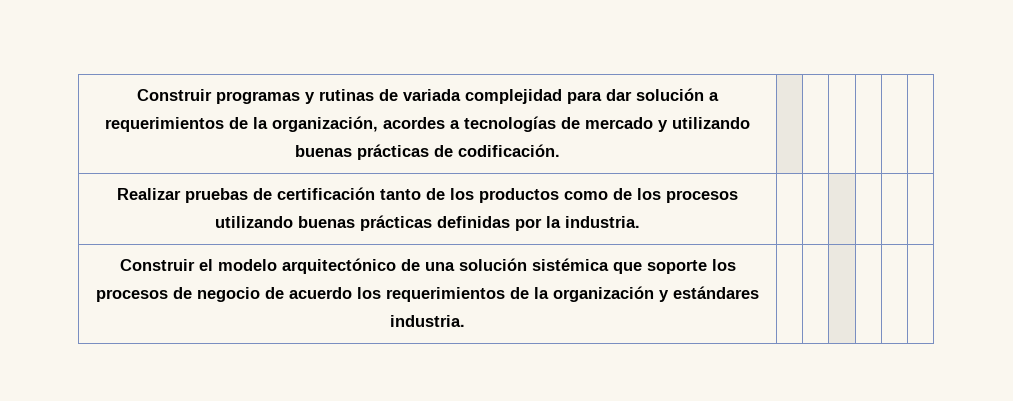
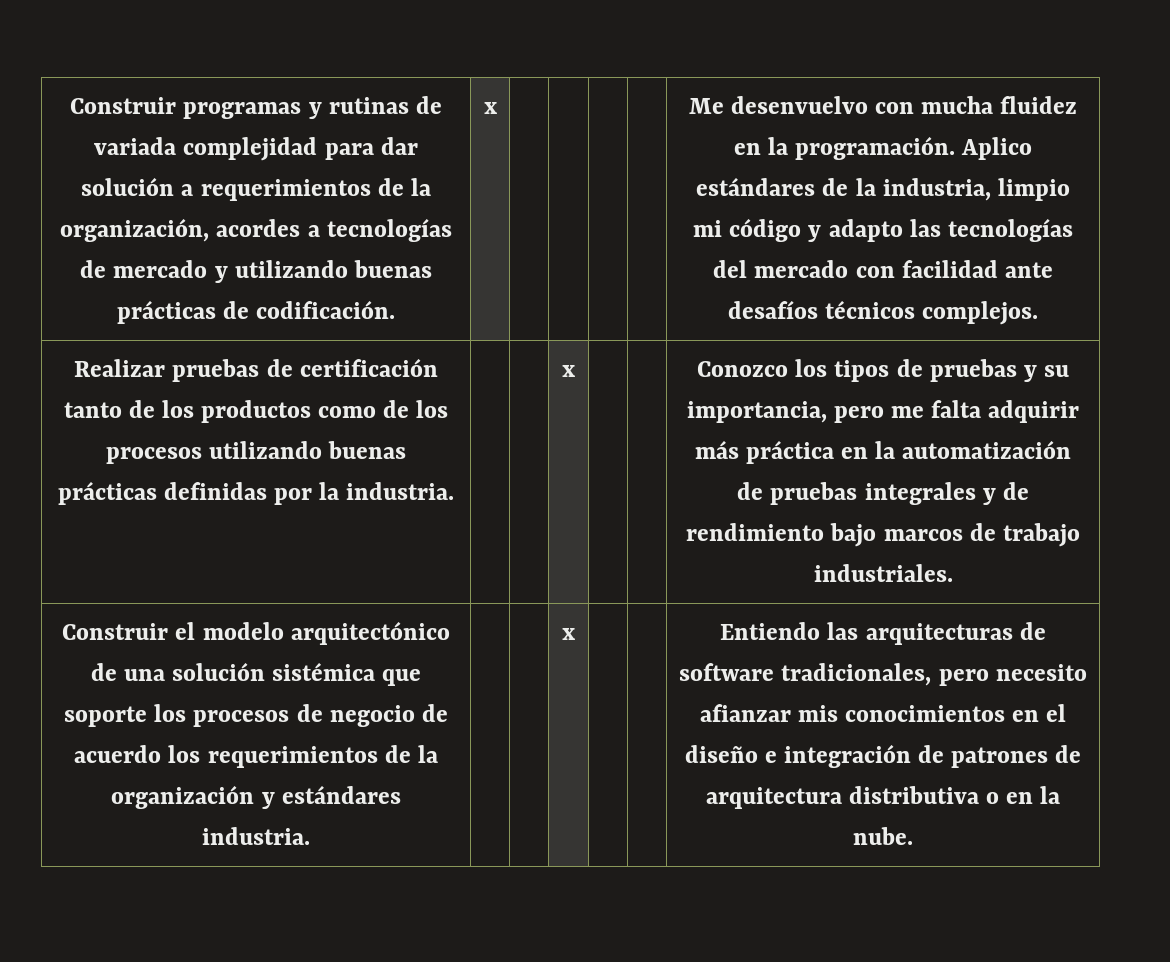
(560, 150) | | | | | -> [483,102,497,114] [688,96,1078,114] [733,136,1033,160] [696,177,1070,201] [693,218,1073,242] [713,260,1053,278] [727,300,1039,325] x | | | | | Me desenvuelvo con mucha fluidez en la programación. Aplico estándares de la industria, limpio mi código y adapto las tecnologías del mercado con facilidad ante desafíos técnicos complejos.
(640, 222) | | | -> [562,365,575,377] [697,359,1069,382] [686,400,1080,423] [694,440,1072,464] [737,482,1029,505] [686,523,1080,547] [813,564,953,582] x | | | Conozco los tipos de pruebas y su importancia, pero me falta adquirir más práctica en la automatización de pruebas integrales y de rendimiento bajo marcos de trabajo industriales.
(465, 321) | | | -> [562,628,575,640] [720,622,1046,645] [679,663,1087,686] [699,704,1067,722] [684,744,1082,768] [705,786,1061,809] [853,827,913,845] x | | | Entiendo las arquitecturas de software tradicionales, pero necesito afianzar mis conocimientos en el diseño e integración de patrones de arquitectura distributiva o en la nube.

